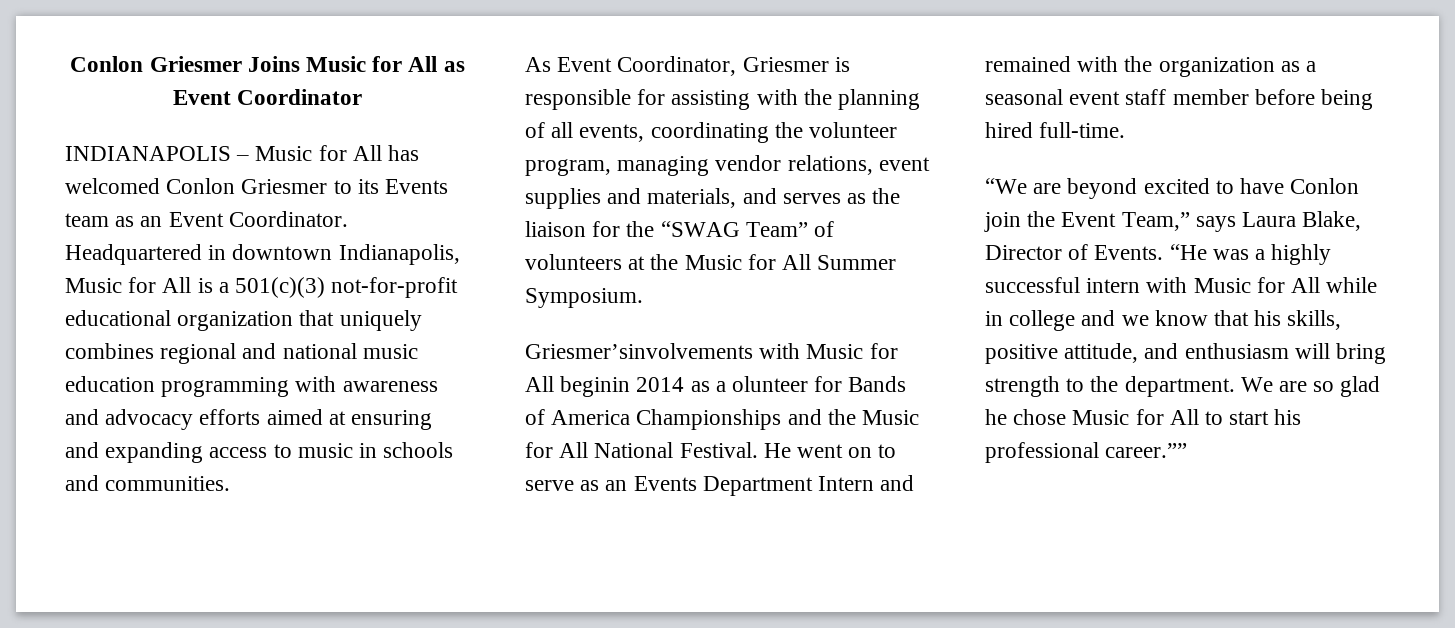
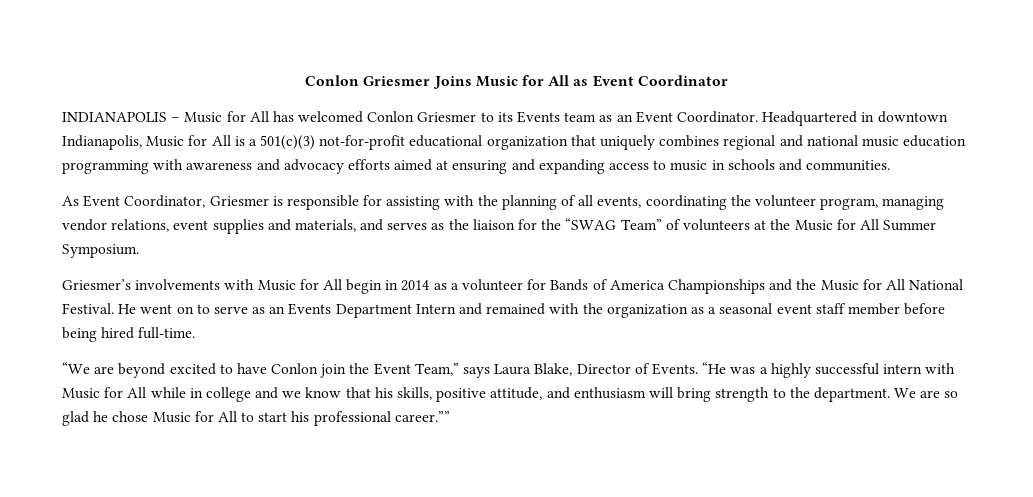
[525,343,898,359] [525,376,631,397] Griesmer’sinvolvements with Music for All beginin -> [62,279,399,294] Griesmer’s involvements with Music for All begin in
[732,376,809,392] olunteer -> [462,279,524,291] volunteer

